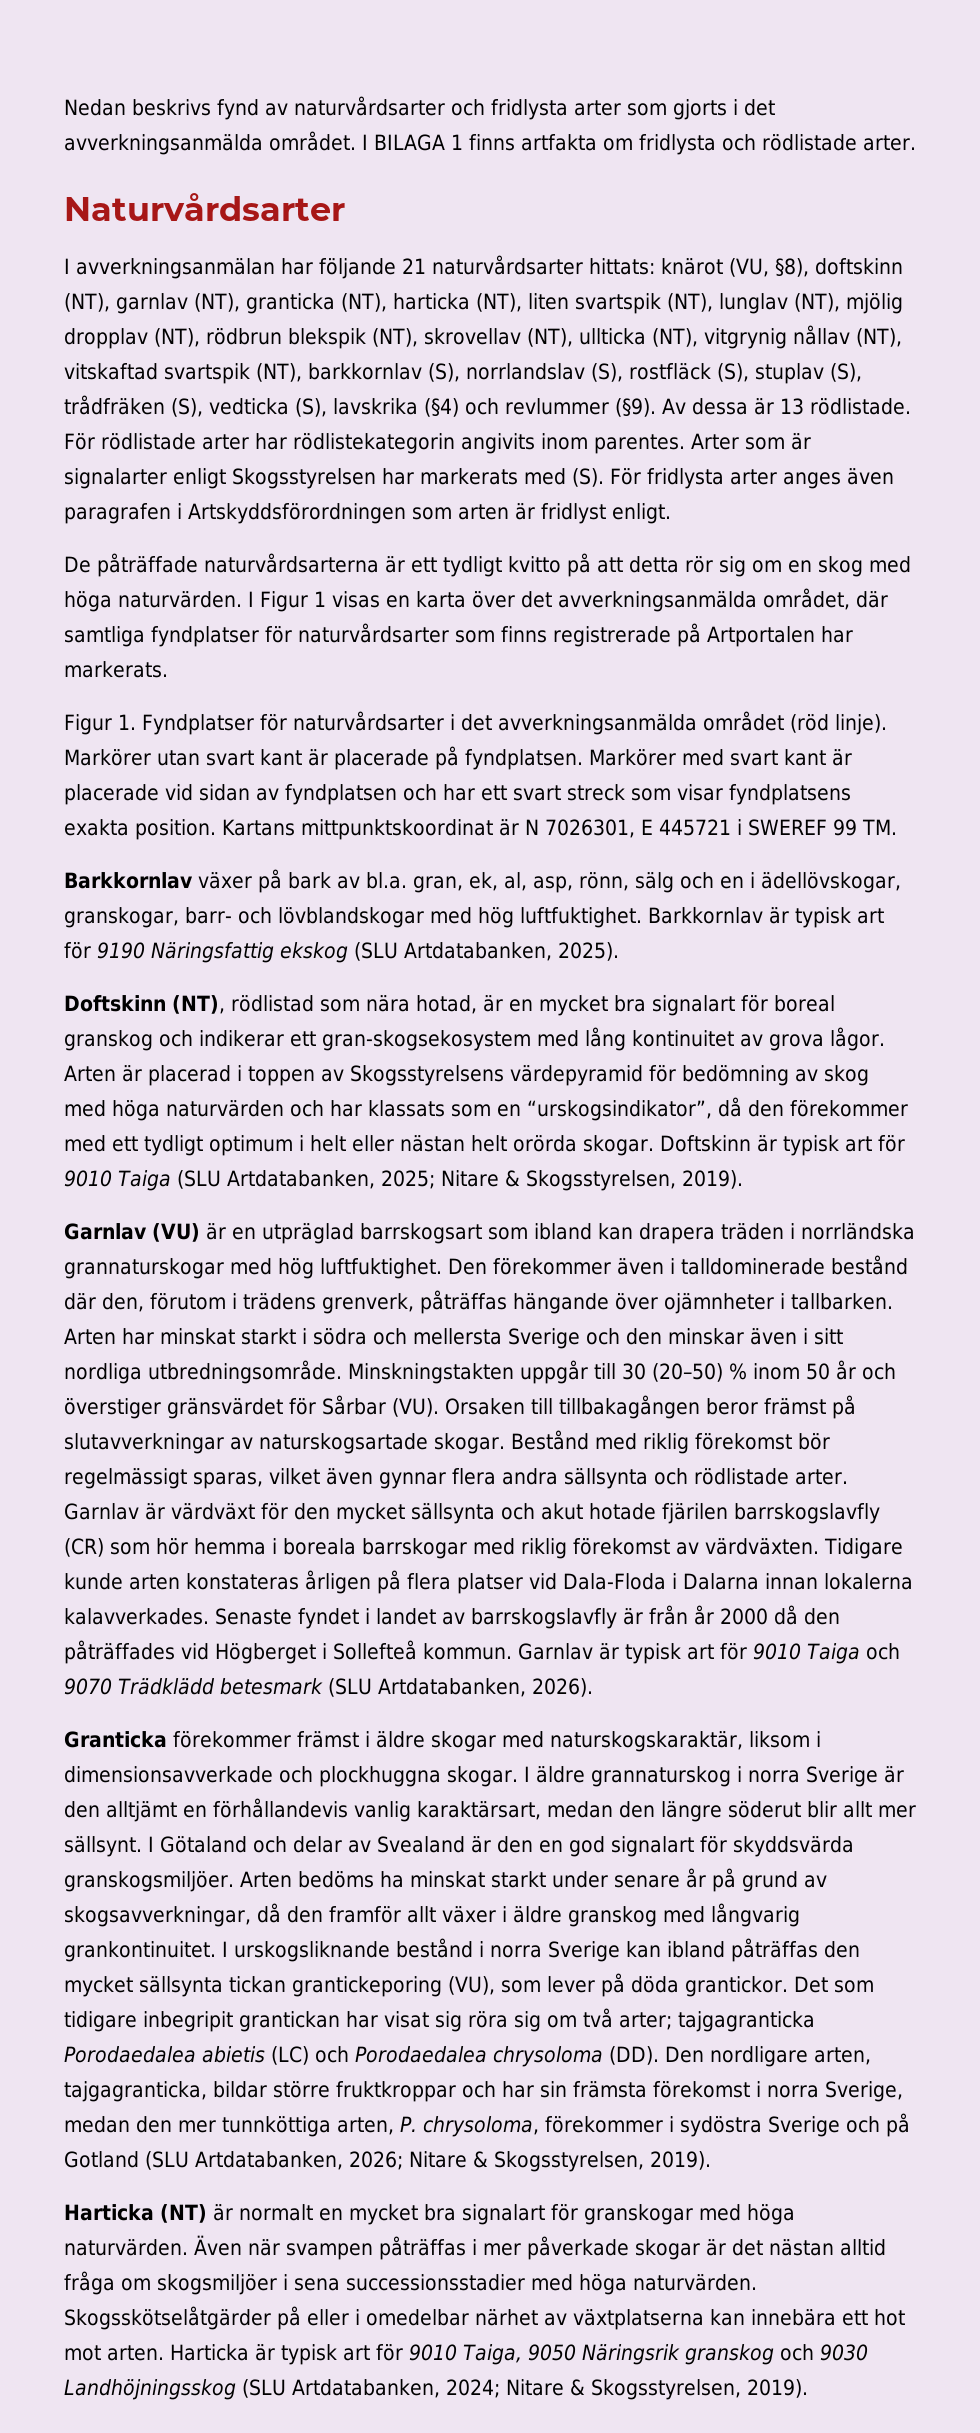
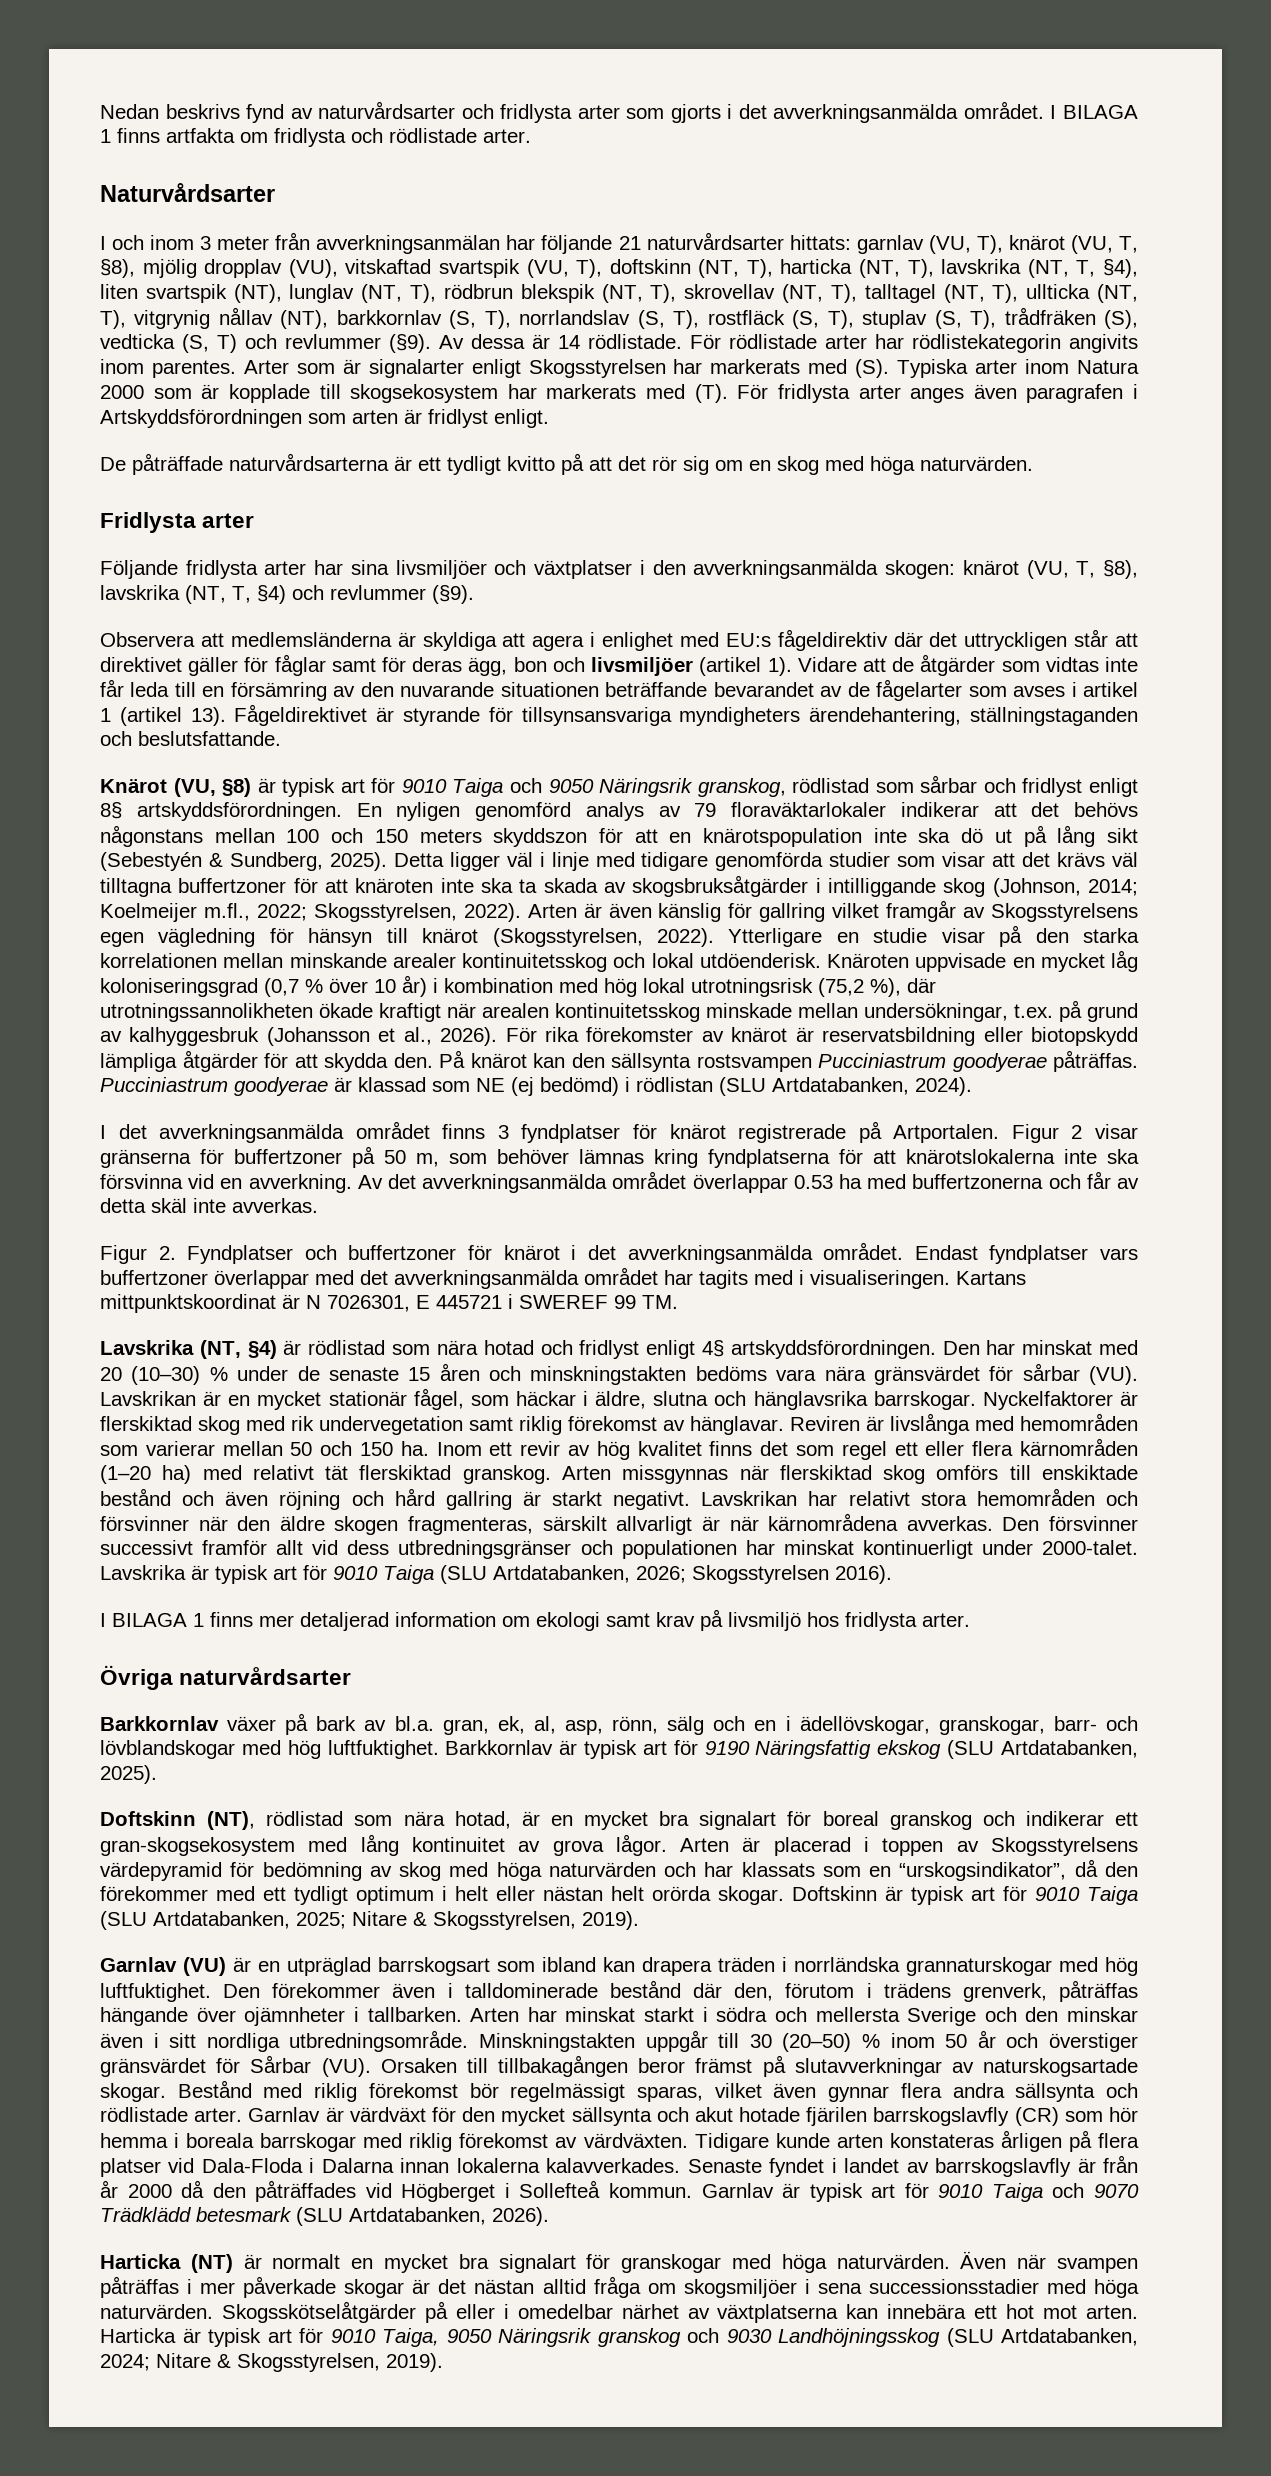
(70, 266) none -> [112,232,311,250] och inom 3 meter från
[661,258,903,277] [64,293,903,314] [64,325,902,349] [64,363,862,384] [64,395,459,417] knärot (VU, §8), doftskinn (NT), garnlav (NT), granticka (NT), harticka (NT), liten svartspik (NT), lunglav (NT), mjölig dropplav (NT), rödbrun blekspik (NT), skrovellav (NT), ullticka (NT), vitgrynig nållav (NT), vitskaftad svartspik (NT), barkkornlav (S), norrlandslav (S), rostfläck (S), stuplav (S), trådfräken (S), vedticka (S), lavskrika (§4) -> [856,235,1138,254] [100,259,1139,278] [100,284,1139,303] [100,307,1139,329] [100,334,237,353] garnlav (VU, T), knärot (VU, T, §8), mjölig dropplav (VU), vitskaftad svartspik (VU, T), doftskinn (NT, T), harticka (NT, T), lavskrika (NT, T, §4), liten svartspik (NT), lunglav (NT, T), rödbrun blekspik (NT, T), skrovellav (NT, T), talltagel (NT, T), ullticka (NT, T), vitgrynig nållav (NT), barkkornlav (S, T), norrlandslav (S, T), rostfläck (S, T), stuplav (S, T), trådfräken (S), vedticka (S, T)
[779,398,804,415] 13 -> [558,335,580,349] 14
(604, 477) none -> [897,359,1139,378] [100,384,728,403] Typiska arter inom Natura 2000 som är kopplade till skogsekosystem har markerats med (T).
[629,556,679,573] detta -> [618,456,646,471] det
[248,588,888,612] [64,623,853,647] [64,661,168,678] [64,711,887,735] [64,746,852,770] [64,784,851,805] [64,819,216,840] I Figur 1 visas en karta över det avverkningsanmälda området, där samtliga fyndplatser för naturvårdsarter som finns registrerade på Artportalen har markerats. // Figur 1. Fyndplatser för naturvårdsarter i det avverkningsanmälda området (röd linje). Markörer utan svart kant är placerade på fyndplatsen. Markörer med svart kant är placerade vid sidan av fyndplatsen och har ett svart streck som visar fyndplatsens exakta position. -> [100,512,255,533] [100,560,1138,579] [100,585,474,604] [100,629,1138,651] [100,654,1138,676] [100,679,1139,701] [100,704,1138,726] [100,731,281,746] [100,775,1138,797] [100,802,1138,821] [100,825,1139,847] [100,852,1139,871] [100,875,1139,897] [100,900,1138,922] [100,925,1140,947] [100,950,1138,972] [100,975,936,997] [100,1000,1138,1022] [100,1027,1139,1046] [100,1050,1138,1072] [100,1077,972,1096] [100,1121,1138,1143] [100,1146,1139,1168] [100,1171,1140,1193] [100,1198,318,1213] [100,1242,1139,1264] [100,1267,950,1289] // Fridlysta arter // Följande fridlysta arter har sina livsmiljöer och växtplatser i den avverkningsanmälda skogen: knärot (VU, T, §8), lavskrika (NT, T, §4) och revlummer (§9). // Observera att medlemsländerna är skyldiga att agera i enlighet med EU:s fågeldirektiv där det uttryckligen står att direktivet gäller för fåglar samt för deras ägg, bon och livsmiljöer (artikel 1). Vidare att de åtgärder som vidtas inte får leda till en försämring av den nuvarande situationen beträffande bevarandet av de fågelarter som avses i artikel 1 (artikel 13). Fågeldirektivet är styrande för tillsynsansvariga myndigheters ärendehantering, ställningstaganden och beslutsfattande. // Knärot (VU, §8) är typisk art för 9010 Taiga och 9050 Näringsrik granskog, rödlistad som sårbar och fridlyst enligt 8§ artskyddsförordningen. En nyligen genomförd analys av 79 floraväktarlokaler indikerar att det behövs någonstans mellan 100 och 150 meters skyddszon för att en knärotspopulation inte ska dö ut på lång sikt (Sebestyén & Sundberg, 2025). Detta ligger väl i linje med tidigare genomförda studier som visar att det krävs väl tilltagna buffertzoner för att knäroten inte ska ta skada av skogsbruksåtgärder i intilliggande skog (Johnson, 2014; Koelmeijer m.fl., 2022; Skogsstyrelsen, 2022). Arten är även känslig för gallring vilket framgår av Skogsstyrelsens egen vägledning för hänsyn till knärot (Skogsstyrelsen, 2022). Ytterligare en studie visar på den starka korrelationen mellan minskande arealer kontinuitetsskog och lokal utdöenderisk. Knäroten uppvisade en mycket låg koloniseringsgrad (0,7 % över 10 år) i kombination med hög lokal utrotningsrisk (75,2 %), där utrotningssannolikheten ökade kraftigt när arealen kontinuitetsskog minskade mellan undersökningar, t.ex. på grund av kalhyggesbruk (Johansson et al., 2026). För rika förekomster av knärot är reservatsbildning eller biotopskydd lämpliga åtgärder för att skydda den. På knärot kan den sällsynta rostsvampen Pucciniastrum goodyerae påträffas. Pucciniastrum goodyerae är klassad som NE (ej bedömd) i rödlistan (SLU Artdatabanken, 2024). // I det avverkningsanmälda området finns 3 fyndplatser för knärot registrerade på Artportalen. Figur 2 visar gränserna för buffertzoner på 50 m, som behöver lämnas kring fyndplatserna för att knärotslokalerna inte ska försvinna vid en avverkning. Av det avverkningsanmälda området överlappar 0.53 ha med buffertzonerna och får av detta skäl inte avverkas. // Figur 2. Fyndplatser och buffertzoner för knärot i det avverkningsanmälda området. Endast fyndplatser vars buffertzoner överlappar med det avverkningsanmälda området har tagits med i visualiseringen.
(897, 827) none -> [100,1340,1138,1359] [100,1363,1138,1385] [100,1388,1138,1410] [100,1413,1138,1435] [100,1438,1138,1460] [100,1465,1139,1484] [100,1488,1138,1510] [100,1513,1139,1535] [100,1540,1139,1559] [100,1565,892,1584] [100,1609,970,1631] [100,1665,352,1690] // Lavskrika (NT, §4) är rödlistad som nära hotad och fridlyst enligt 4§ artskyddsförordningen. Den har minskat med 20 (10–30) % under de senaste 15 åren och minskningstakten bedöms vara nära gränsvärdet för sårbar (VU). Lavskrikan är en mycket stationär fågel, som häckar i äldre, slutna och hänglavsrika barrskogar. Nyckelfaktorer är flerskiktad skog med rik undervegetation samt riklig förekomst av hänglavar. Reviren är livslånga med hemområden som varierar mellan 50 och 150 ha. Inom ett revir av hög kvalitet finns det som regel ett eller flera kärnområden (1–20 ha) med relativt tät flerskiktad granskog. Arten missgynnas när flerskiktad skog omförs till enskiktade bestånd och även röjning och hård gallring är starkt negativt. Lavskrikan har relativt stora hemområden och försvinner när den äldre skogen fragmenteras, särskilt allvarligt är när kärnområdena avverkas. Den försvinner successivt framför allt vid dess utbredningsgränser och populationen har minskat kontinuerligt under 2000-talet. Lavskrika är typisk art för 9010 Taiga (SLU Artdatabanken, 2026; Skogsstyrelsen 2016). // I BILAGA 1 finns mer detaljerad information om ekologi samt krav på livsmiljö hos fridlysta arter. // Övriga naturvårdsarter
[64,1731,821,1752] [64,1766,904,1787] [64,1798,916,1822] [64,1836,854,1857] [64,1868,827,1892] [64,1903,800,1927] [64,1938,860,1962] [64,1973,874,1997] [64,2008,815,2032] [64,2046,871,2067] [64,2081,903,2102] [64,2113,910,2137] [64,2151,711,2172] // Granticka förekommer främst i äldre skogar med naturskogskaraktär, liksom i dimensionsavverkade och plockhuggna skogar. I äldre grannaturskog i norra Sverige är den alltjämt en förhållandevis vanlig karaktärsart, medan den längre söderut blir allt mer sällsynt. I Götaland och delar av Svealand är den en god signalart för skyddsvärda granskogsmiljöer. Arten bedöms ha minskat starkt under senare år på grund av skogsavverkningar, då den framför allt växer i äldre granskog med långvarig grankontinuitet. I urskogsliknande bestånd i norra Sverige kan ibland påträffas den mycket sällsynta tickan grantickeporing (VU), som lever på döda grantickor. Det som tidigare inbegripit grantickan har visat sig röra sig om två arter; tajgagranticka Porodaedalea abietis (LC) och Porodaedalea chrysoloma (DD). Den nordligare arten, tajgagranticka, bildar större fruktkroppar och har sin främsta förekomst i norra Sverige, medan den mer tunnköttiga arten, P. chrysoloma, förekommer i sydöstra Sverige och på Gotland (SLU Artdatabanken, 2026; Nitare & Skogsstyrelsen, 2019). -> (549, 2216) none

